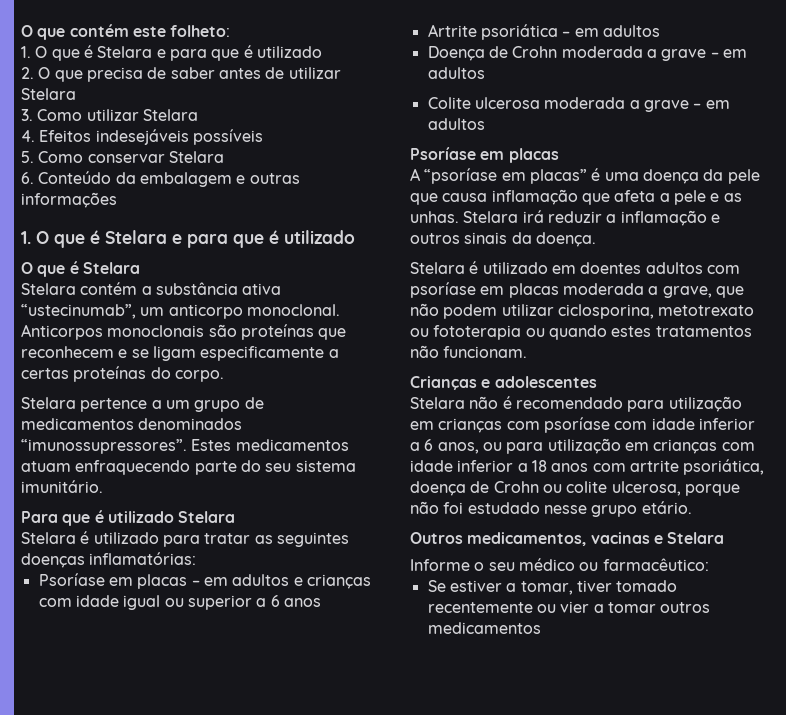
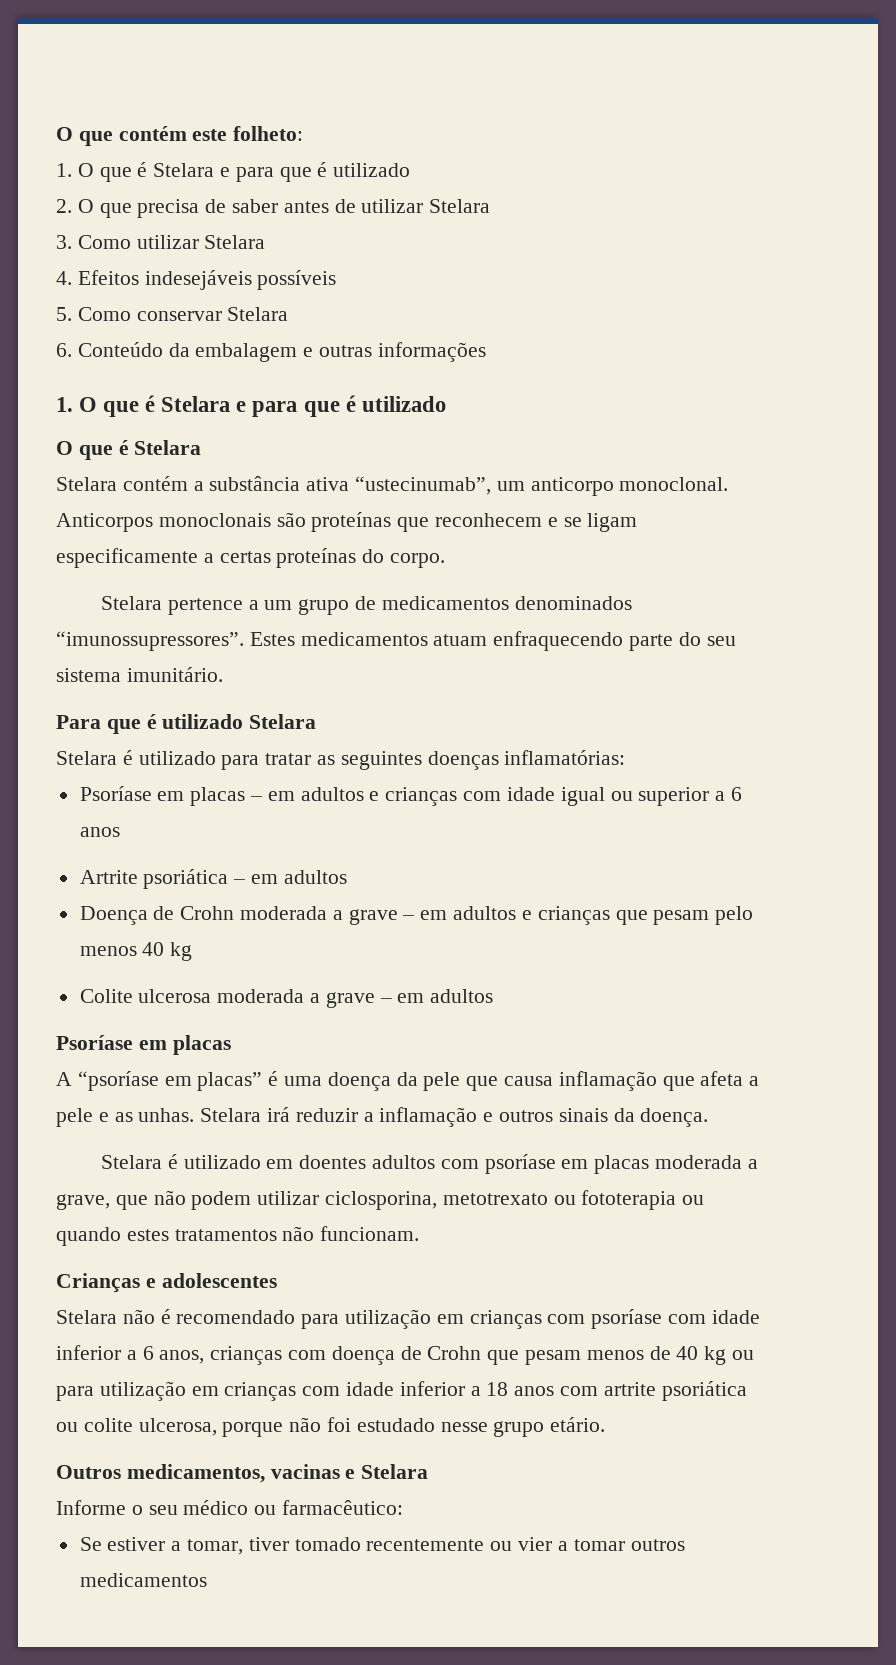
(485, 73) none -> [521,906,754,925] [79,942,193,961] e crianças que pesam pelo menos 40 kg
(479, 448) none -> [210,1346,727,1365] crianças com doença de Crohn que pesam menos de 40 kg
[683,459,765,475] [410,481,539,496] psoriática, doença de Crohn -> [661,1381,747,1401] psoriática

